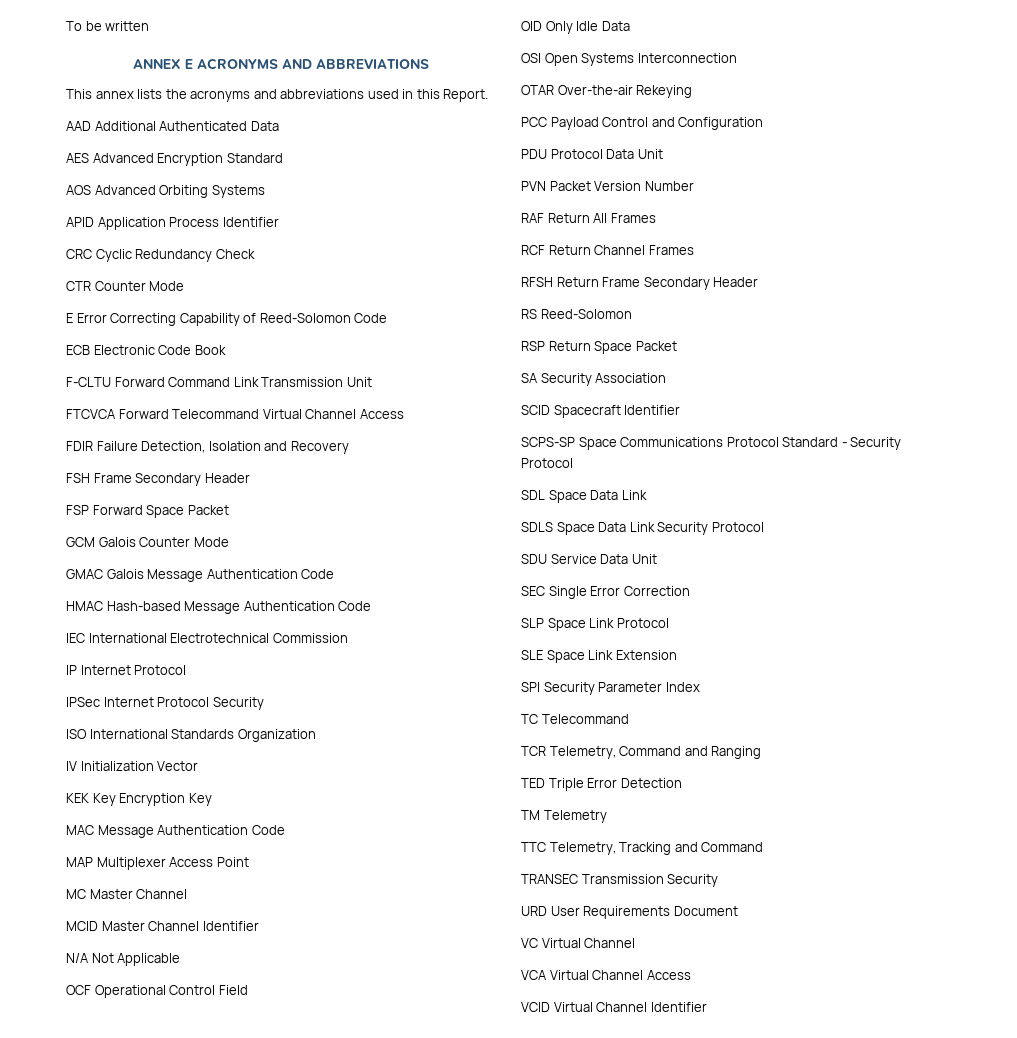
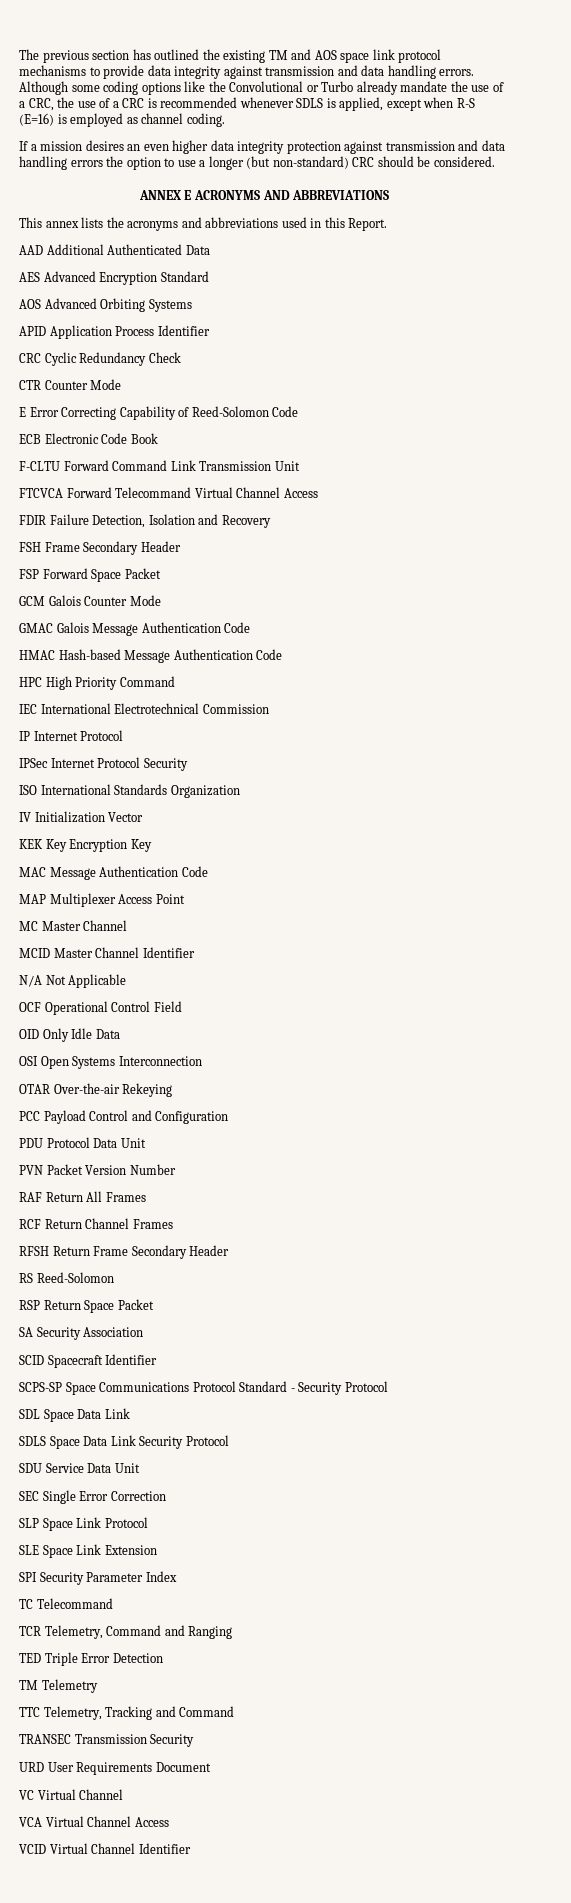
[66,21,150,31] To be written -> [19,49,442,63] [19,65,475,79] [19,81,504,95] [19,97,475,111] [19,113,225,127] [19,140,505,154] [19,156,495,170] The previous section has outlined the existing TM and AOS space link protocol mechanisms to provide data integrity against transmission and data handling errors. Although some coding options like the Convolutional or Turbo already mandate the use of a CRC, the use of a CRC is recommended whenever SDLS is applied, except when R-S (E=16) is employed as channel coding. // If a mission desires an even higher data integrity protection against transmission and data handling errors the option to use a longer (but non-standard) CRC should be considered.
(372, 606) none -> [19,676,175,690] // HPC High Priority Command

